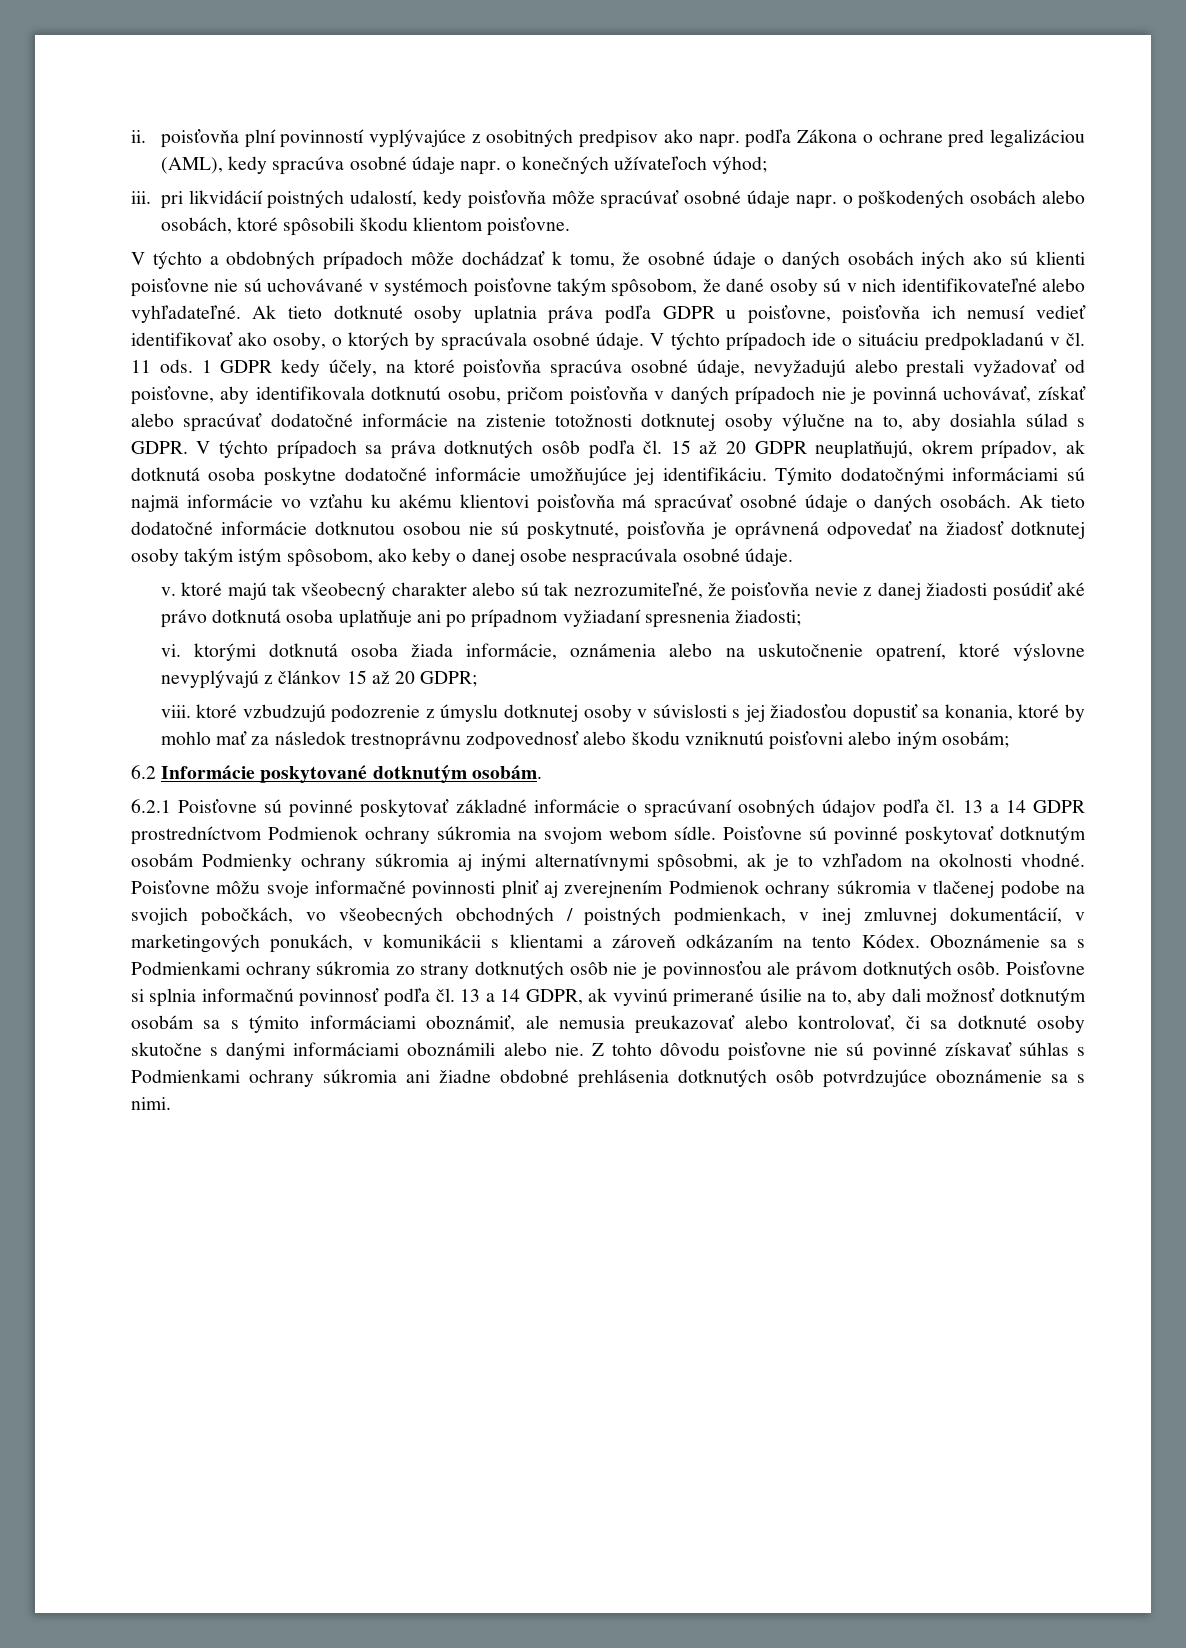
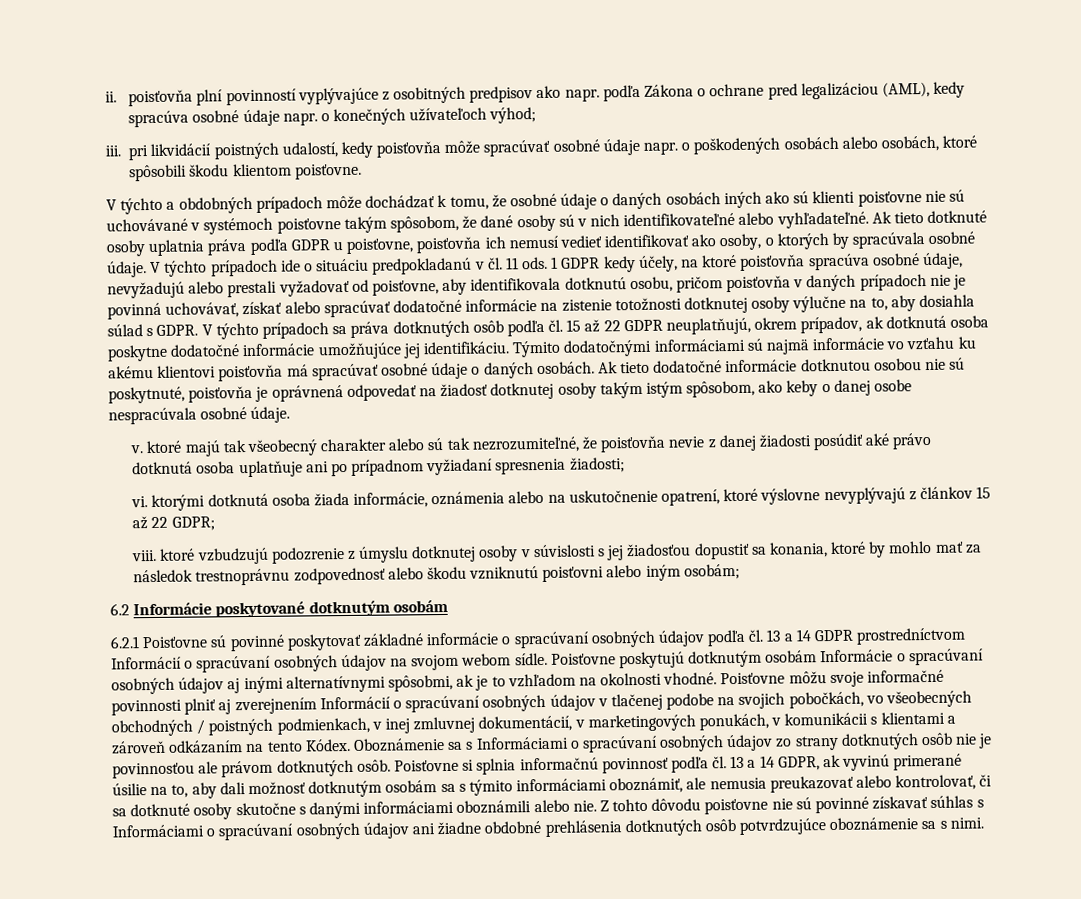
[726,441,747,454] 20 -> [603,320,621,332] 22
[395,671,416,684] 20 -> [151,516,169,529] 22
[471,765,542,779] osobám. -> [392,599,448,613] osobám
[267,826,511,844] Podmienok ochrany súkromia -> [111,654,387,673] Informácií o spracúvaní osobných údajov
[808,826,1086,845] [130,853,449,871] sú povinné poskytovať dotknutým osobám Podmienky ochrany súkromia -> [618,648,984,669] [111,677,225,695] poskytujú dotknutým osobám Informácie o spracúvaní osobných údajov
[668,880,911,898] Podmienok ochrany súkromia -> [319,694,596,713] Informácií o spracúvaní osobných údajov
[130,961,391,979] Podmienkami ochrany súkromia -> [475,734,774,753] Informáciami o spracúvaní osobných údajov
[130,1069,397,1087] Podmienkami ochrany súkromia -> [112,822,409,841] Informáciami o spracúvaní osobných údajov

